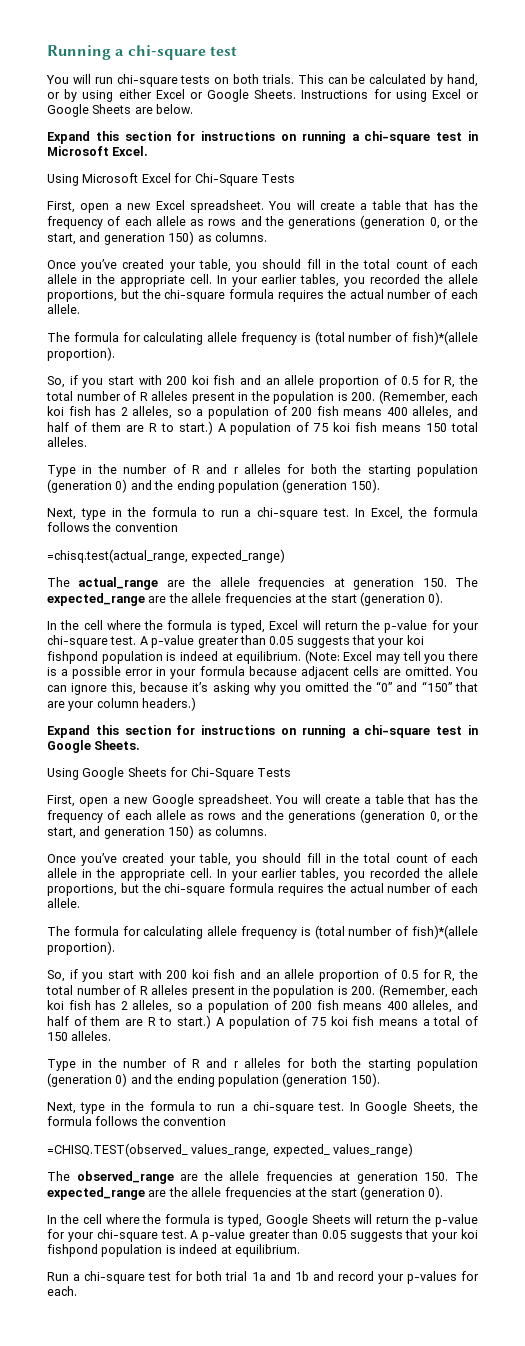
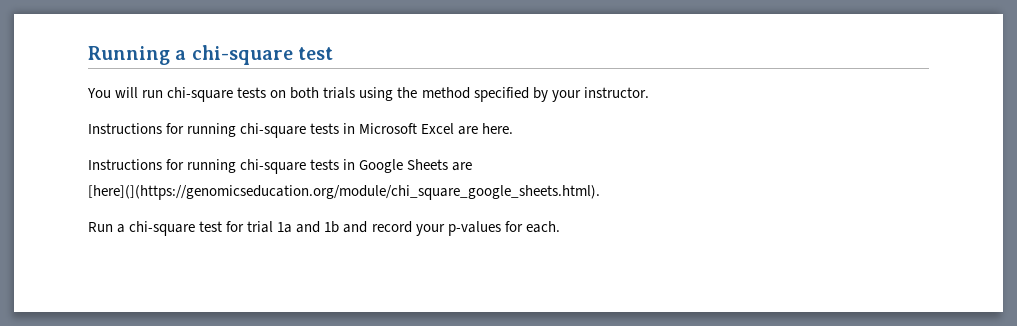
[261,74,479,87] [47,89,480,102] [47,104,194,117] [47,131,479,144] [47,146,149,156] [47,173,295,186] [47,200,478,213] [47,215,478,229] [47,231,267,245] [47,259,478,272] [47,274,478,287] [47,289,479,302] [47,304,80,314] [47,331,479,345] [47,347,115,361] [47,375,478,388] [46,390,478,404] [47,406,478,419] [47,421,479,435] [47,437,87,447] [47,464,478,477] [47,479,380,493] [47,507,478,520] [47,522,178,532] [47,549,286,563] [47,577,479,590] [47,592,444,606] [47,620,479,633] [47,635,424,648] [47,650,478,664] [47,666,478,679] [47,681,479,695] [47,697,197,711] [47,725,479,738] [47,740,141,753] [47,767,291,780] [47,794,478,807] [47,809,478,823] [47,825,267,839] [47,853,478,866] [47,868,478,881] [47,883,479,896] [47,898,80,908] [47,925,479,939] [47,941,115,955] [47,969,478,982] [46,984,478,998] [47,1000,478,1013] [47,1015,478,1029] [47,1031,112,1041] [47,1058,478,1071] [47,1073,380,1087] [47,1101,478,1114] [47,1116,227,1126] [47,1143,414,1157] [47,1171,478,1184] [47,1186,444,1200] [47,1214,479,1227] [47,1229,478,1242] [47,1244,300,1257] trials. This can be calculated by hand, or by using either Excel or Google Sheets. Instructions for using Excel or Google Sheets are below. // Expand this section for instructions on running a chi-square test in Microsoft Excel. // Using Microsoft Excel for Chi-Square Tests // First, open a new Excel spreadsheet. You will create a table that has the frequency of each allele as rows and the generations (generation 0, or the start, and generation 150) as columns. // Once you’ve created your table, you should fill in the total count of each allele in the appropriate cell. In your earlier tables, you recorded the allele proportions, but the chi-square formula requires the actual number of each allele. // The formula for calculating allele frequency is (total number of fish)*(allele proportion). // So, if you start with 200 koi fish and an allele proportion of 0.5 for R, the total number of R alleles present in the population is 200. (Remember, each koi fish has 2 alleles, so a population of 200 fish means 400 alleles, and half of them are R to start.) A population of 75 koi fish means 150 total alleles. // Type in the number of R and r alleles for both the starting population (generation 0) and the ending population (generation 150). // Next, type in the formula to run a chi-square test. In Excel, the formula follows the convention // =chisq.test(actual_range, expected_range) // The actual_range are the allele frequencies at generation 150. The expected_range are the allele frequencies at the start (generation 0). // In the cell where the formula is typed, Excel will return the p-value for your chi-square test. A p-value greater than 0.05 suggests that your koi fishpond population is indeed at equilibrium. (Note: Excel may tell you there is a possible error in your formula because adjacent cells are omitted. You can ignore this, because it’s asking why you omitted the “0” and “150” that are your column headers.) // Expand this section for instructions on running a chi-square test in Google Sheets. // Using Google Sheets for Chi-Square Tests // First, open a new Google spreadsheet. You will create a table that has the frequency of each allele as rows and the generations (generation 0, or the start, and generation 150) as columns. // Once you’ve created your table, you should fill in the total count of each allele in the appropriate cell. In your earlier tables, you recorded the allele proportions, but the chi-square formula requires the actual number of each allele. // The formula for calculating allele frequency is (total number of fish)*(allele proportion). // So, if you start with 200 koi fish and an allele proportion of 0.5 for R, the total number of R alleles present in the population is 200. (Remember, each koi fish has 2 alleles, so a population of 200 fish means 400 alleles, and half of them are R to start.) A population of 75 koi fish means a total of 150 alleles. // Type in the number of R and r alleles for both the starting population (generation 0) and the ending population (generation 150). // Next, type in the formula to run a chi-square test. In Google Sheets, the formula follows the convention // =CHISQ.TEST(observed_ values_range, expected_ values_range) // The observed_range are the allele frequencies at generation 150. The expected_range are the allele frequencies at the start (generation 0). // In the cell where the formula is typed, Google Sheets will return the p-value for your chi-square test. A p-value greater than 0.05 suggests that your koi fishpond population is indeed at equilibrium. -> [323,87,649,102] [88,123,514,138] [88,159,473,174] [88,185,600,200] trials using the method specified by your instructor. // Instructions for running chi-square tests in Microsoft Excel are here. // Instructions for running chi-square tests in Google Sheets are [here](](https://genomicseducation.org/module/chi_square_google_sheets.html).
[196,1271,223,1281] both -> (245, 226) none

